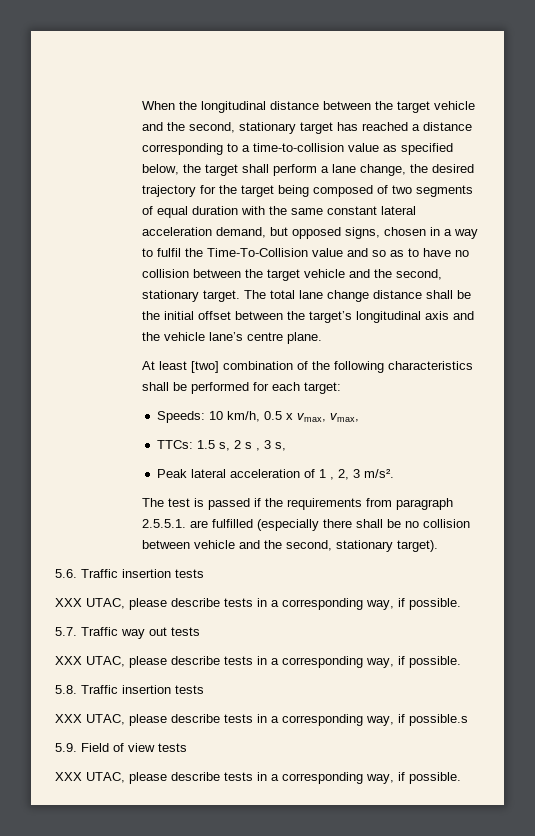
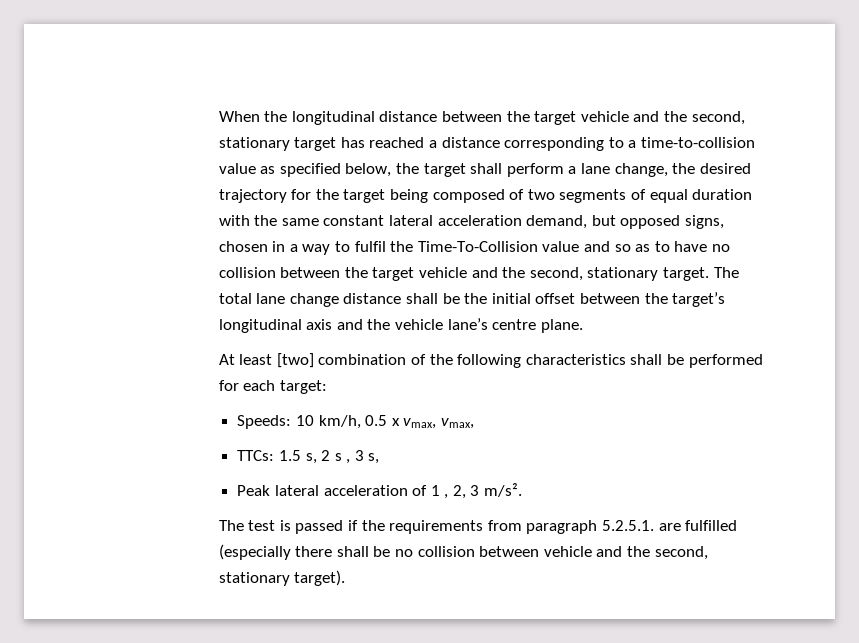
[142,519,187,528] 2.5.5.1. -> [601,520,654,531] 5.2.5.1.
[55,569,204,578] [55,598,461,610] [55,627,200,639] [55,656,461,668] [55,685,204,694] [55,714,468,726] [55,743,187,752] [55,772,461,784] // 5.6. Traffic insertion tests // XXX UTAC, please describe tests in a corresponding way, if possible. // 5.7. Traffic way out tests // XXX UTAC, please describe tests in a corresponding way, if possible. // 5.8. Traffic insertion tests // XXX UTAC, please describe tests in a corresponding way, if possible.s // 5.9. Field of view tests // XXX UTAC, please describe tests in a corresponding way, if possible. -> (346, 578) none

